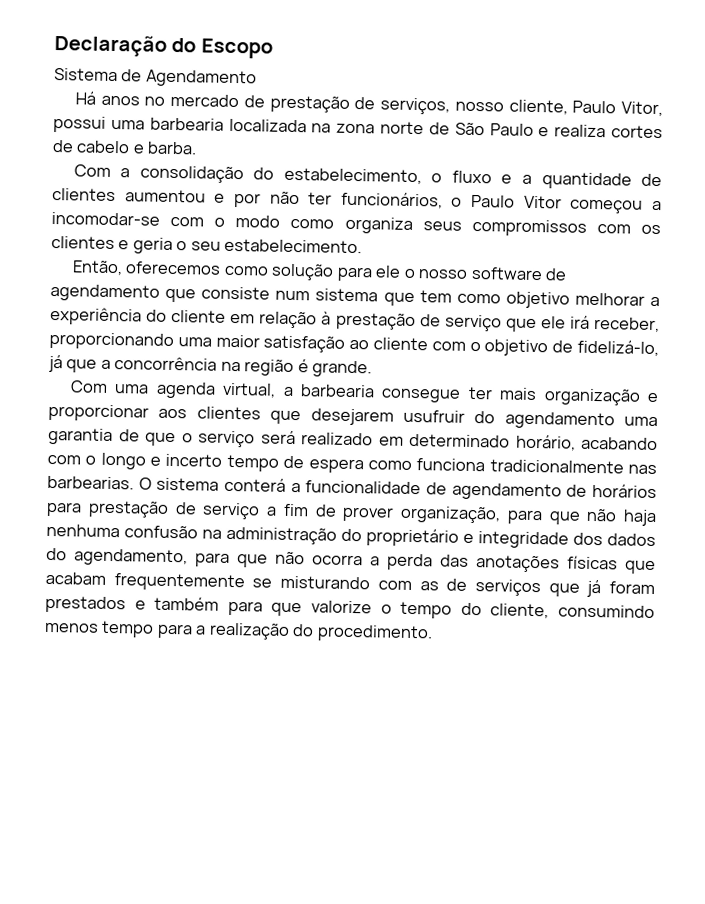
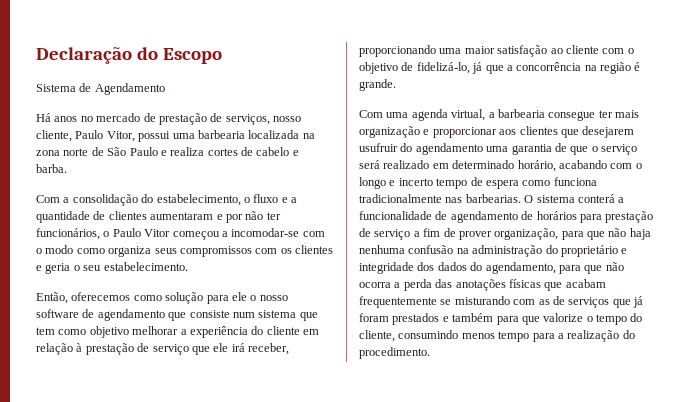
[124,189,206,203] aumentou -> [150,212,214,220] aumentaram

